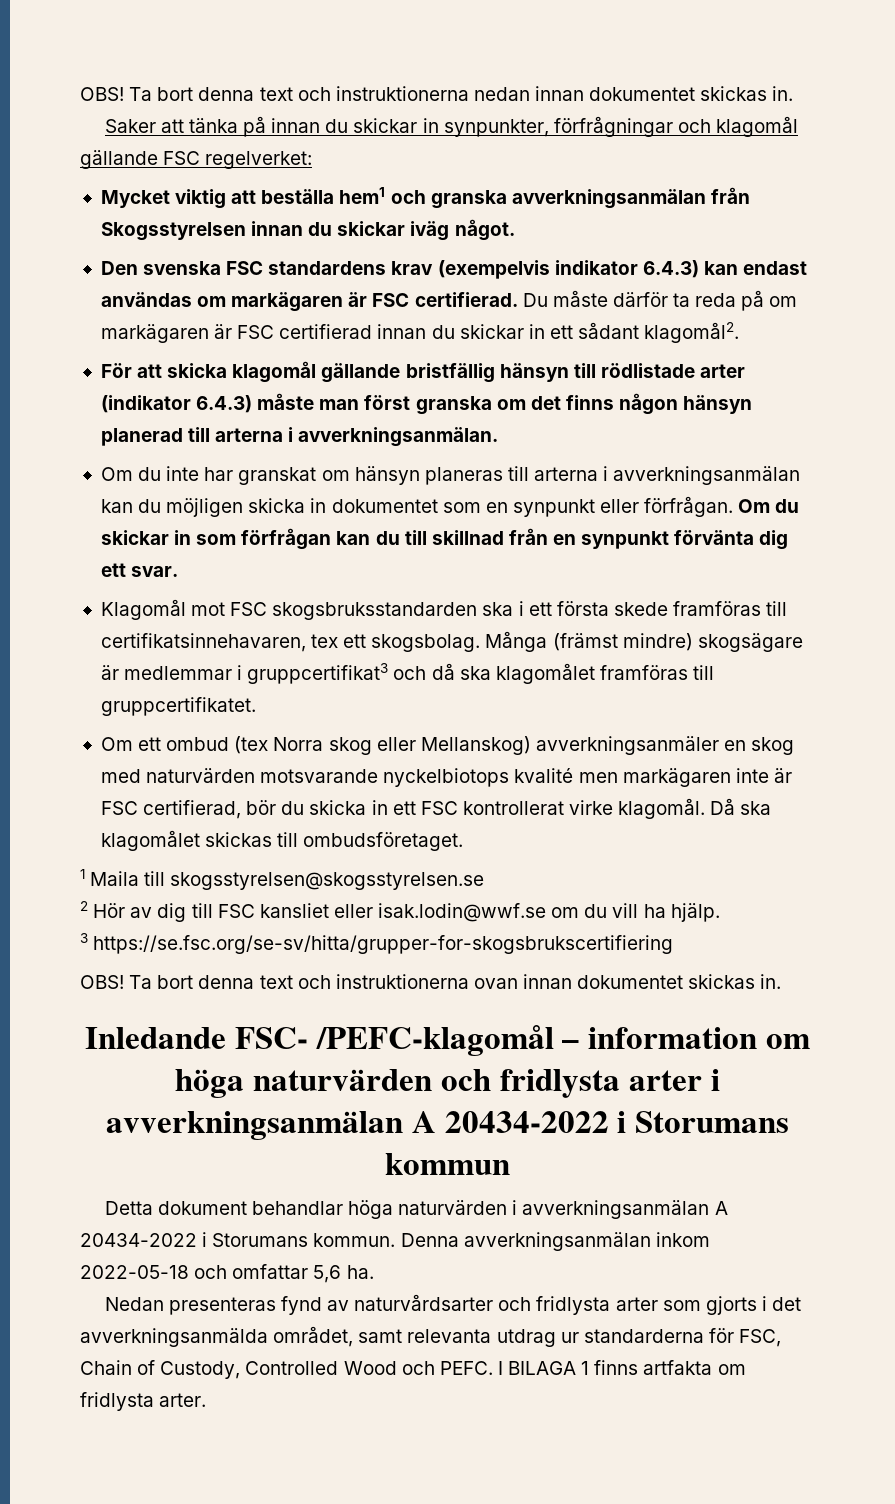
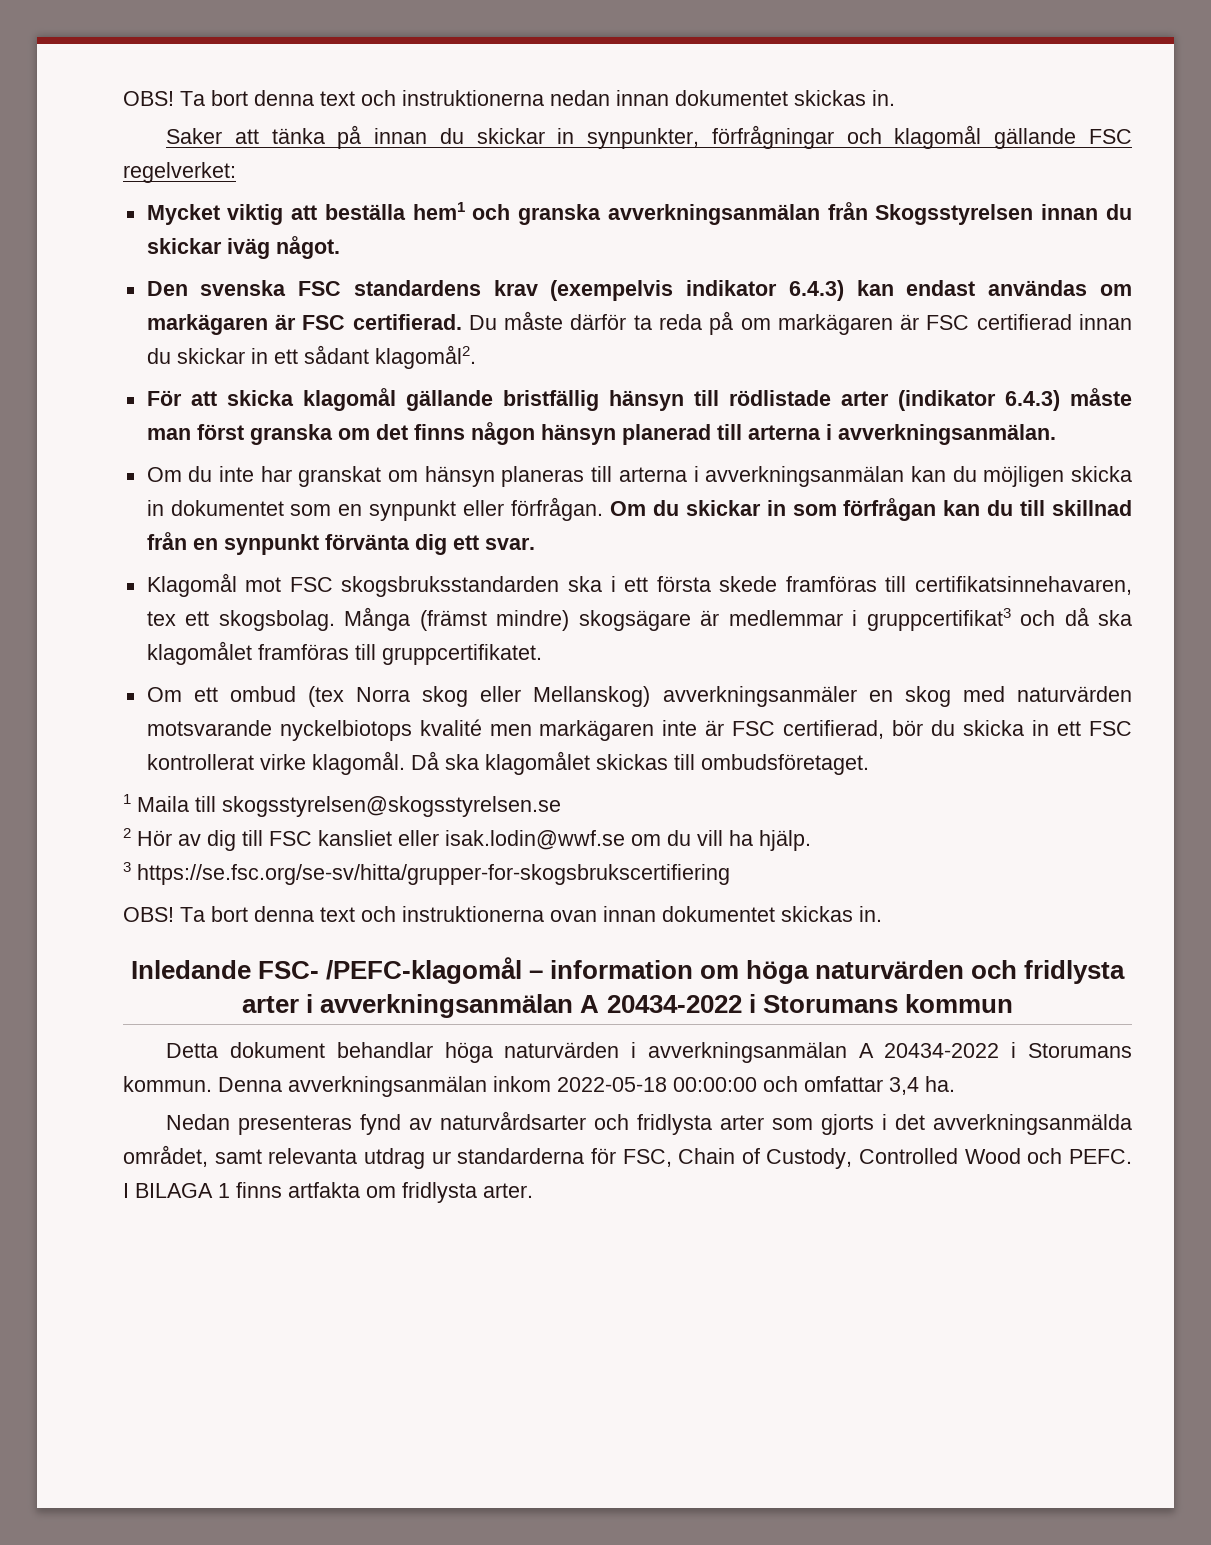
(189, 1272) none -> [673,1077,757,1092] 00:00:00
[313,1265,342,1283] 5,6 -> [889,1077,919,1095] 3,4

